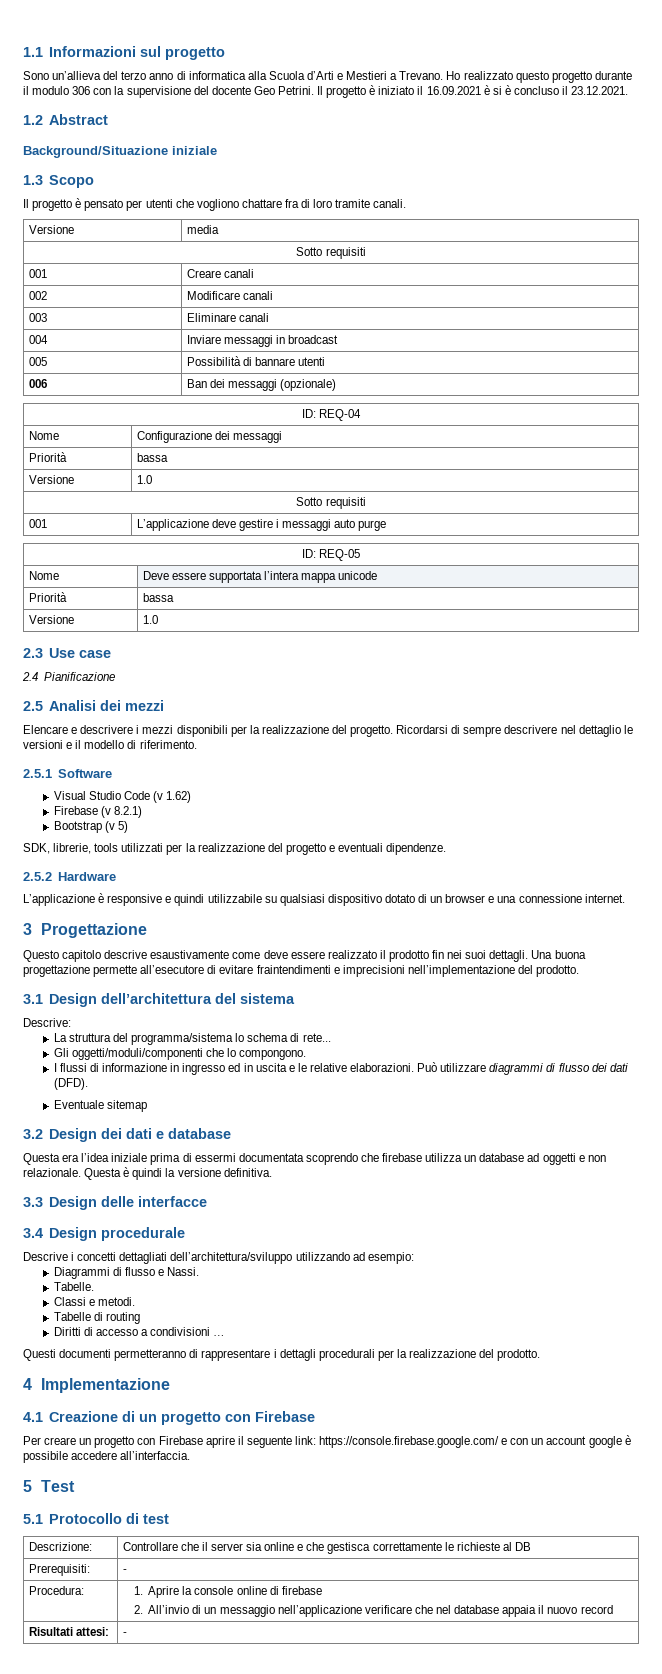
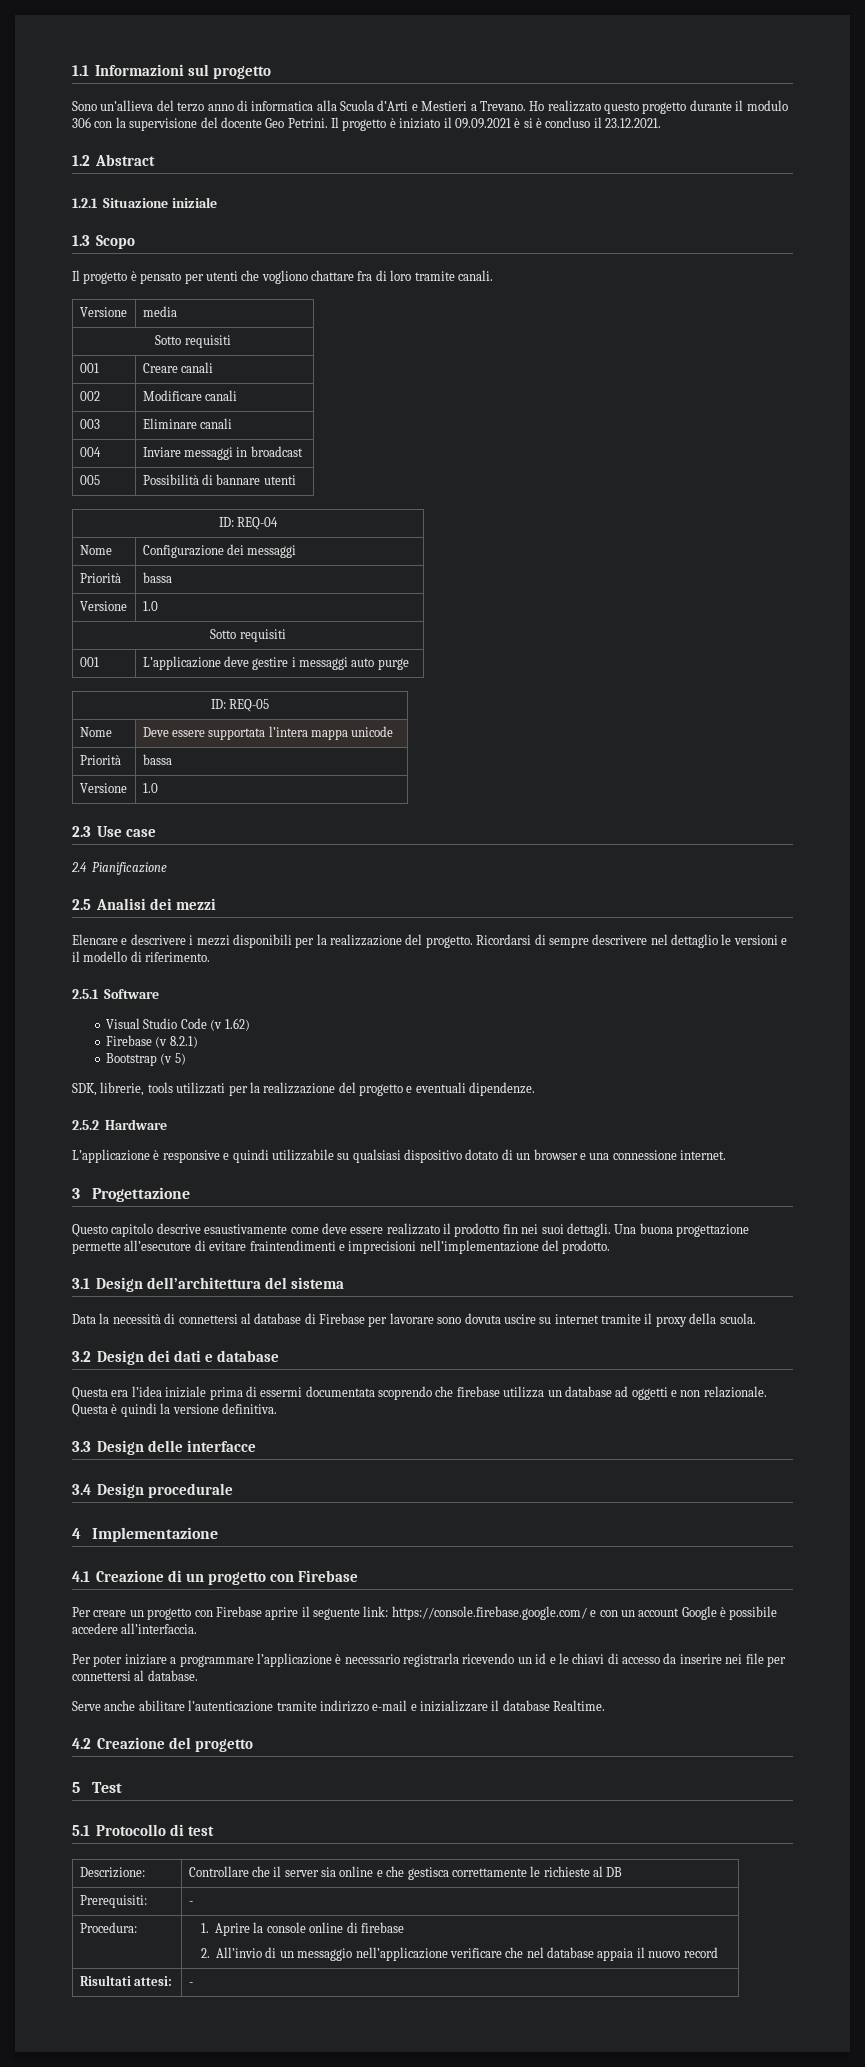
[426,86,481,95] 16.09.2021 -> [454,118,511,129] 09.09.2021
[23,146,168,158] Background/Situazione -> [72,198,169,208] 1.2.1 Situazione
[28,379,47,388] [186,379,336,391] // 006 | Ban dei messaggi (opzionale) -> (296, 480) none
[23,1018,71,1027] [53,1033,331,1045] [53,1048,307,1060] [53,1062,628,1075] [53,1078,88,1090] [53,1100,147,1112] Descrive: // La struttura del programma/sistema lo schema di rete... // Gli oggetti/moduli/componenti che lo compongono. // I flussi di informazione in ingresso ed in uscita e le relative elaborazioni. Può utilizzare diagrammi di flusso dei dati (DFD). // Eventuale sitemap -> [72,1313,756,1327] Data la necessità di connettersi al database di Firebase per lavorare sono dovuta uscire su internet tramite il proxy della scuola.
[23,1252,414,1264] [53,1267,200,1279] [53,1282,94,1291] [53,1297,136,1306] [53,1312,141,1324] [53,1327,226,1336] [23,1349,541,1361] // Descrive i concetti dettagliati dell’architettura/sviluppo utilizzando ad esempio: // Diagrammi di flusso e Nassi. // Tabelle. // Classi e metodi. // Tabelle di routing // Diritti di accesso a condivisioni … // Questi documenti permetteranno di rappresentare i dettagli procedurali per la realizzazione del prodotto. -> (234, 1490) none
[588,1436,622,1448] google -> [681,1606,717,1620] Google
(191, 1455) none -> [72,1653,786,1667] [72,1670,198,1681] [72,1700,606,1712] [72,1737,254,1752] // Per poter iniziare a programmare l’applicazione è necessario registrarla ricevendo un id e le chiavi di accesso da inserire nei file per connettersi al database. // Serve anche abilitare l’autenticazione tramite indirizzo e-mail e inizializzare il database Realtime. // 4.2 Creazione del progetto

